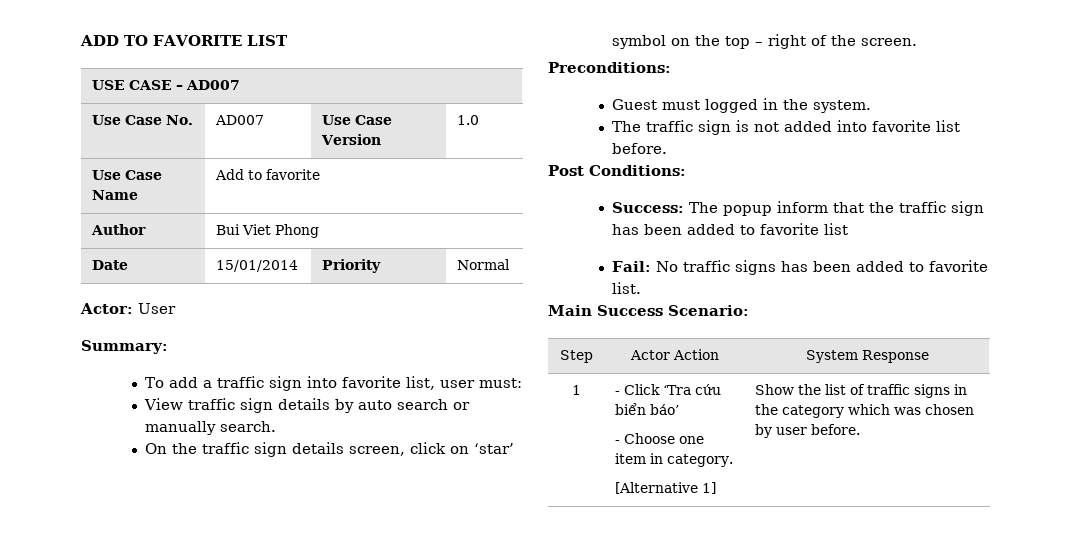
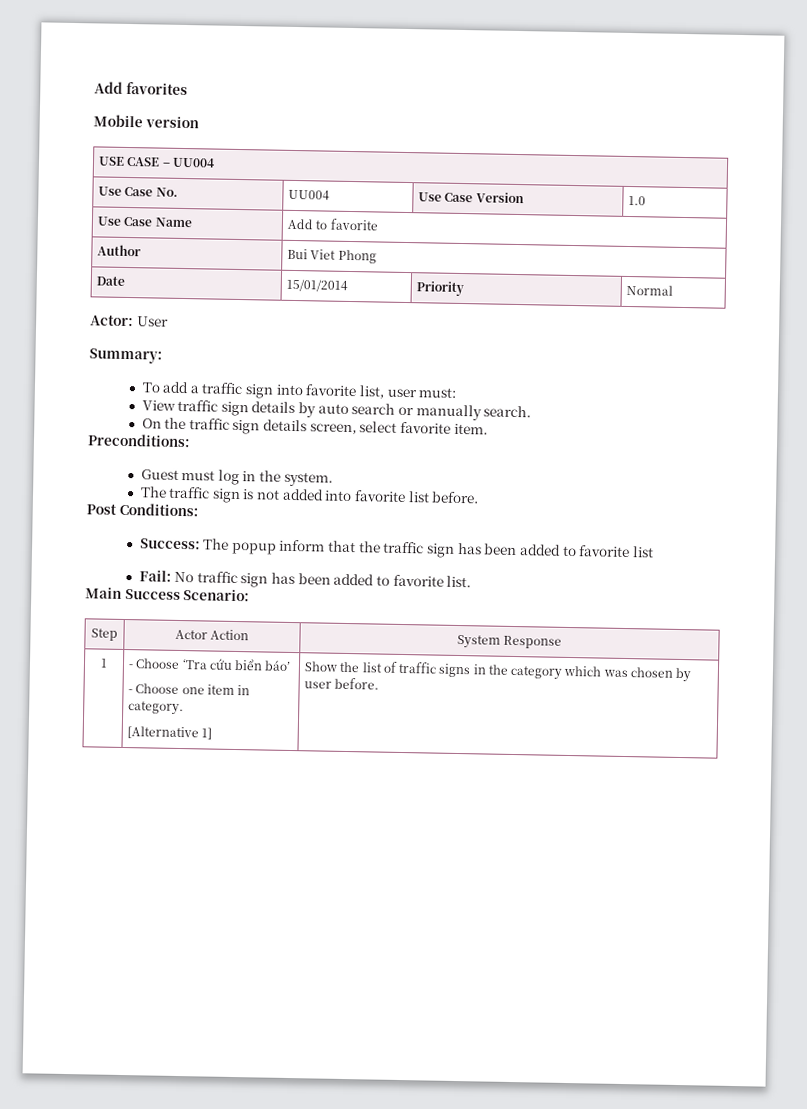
[80,35,288,46] ADD TO FAVORITE LIST -> [94,81,188,96] [93,114,199,129] Add favorites // Mobile version
[186,80,241,90] AD007 -> [171,157,215,168] UU004
[215,115,265,125] AD007 -> [288,189,331,201] UU004
[410,442,515,454] [612,34,918,49] click on ‘star’ symbol on the top – right of the screen. -> [359,421,488,435] select favorite item.
[705,99,759,113] logged -> [217,469,240,486] log
[735,260,777,275] signs -> [240,573,269,588] sign
[624,384,661,395] Click -> [135,658,181,669] Choose

